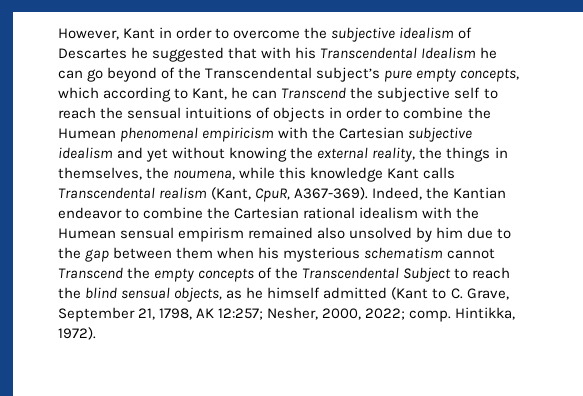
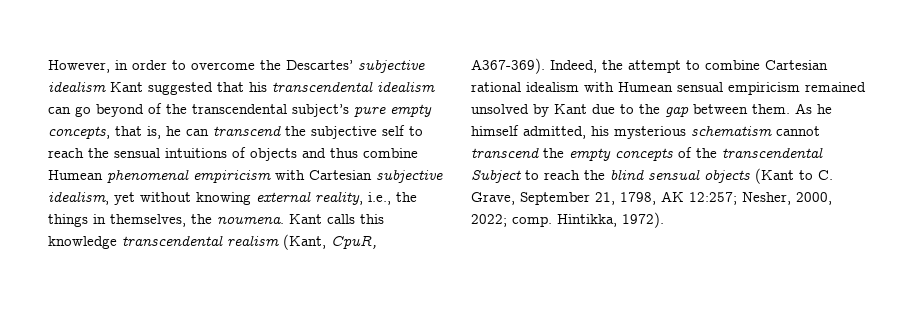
[123,28,156,39] Kant -> (110, 66) none
[331,27,473,42] [58,47,498,62] subjective idealism of Descartes he suggested that with his Transcendental Idealism he -> [286,59,425,73] [48,81,435,95] Descartes’ subjective idealism Kant suggested that his transcendental idealism
[205,67,313,79] Transcendental -> [192,104,287,114] transcendental
[58,87,347,102] which according to Kant, he can Transcend -> [115,125,281,139] that is, he can transcend
[329,107,491,119] in order to combine the -> [302,148,418,158] and thus combine
[312,127,336,139] the -> (305, 175) none
[58,147,144,159] idealism and -> [48,191,109,205] idealism,
[290,147,314,159] the -> (251, 198) none
(416, 154) none -> [368,192,391,205] i.e.,
[173,167,456,182] [58,187,155,199] noumena, while this knowledge Kant calls Transcendental -> [217,214,384,224] [48,235,223,249] noumena. Kant calls this knowledge transcendental
[453,187,507,199] [58,207,231,219] Kantian endeavor to combine the -> [628,60,760,73] attempt to combine
[456,207,480,219] the -> (614, 87) none
[178,227,346,242] empirism remained also -> [728,82,866,95] empiricism remained
[436,227,464,238] him -> [554,104,587,114] Kant
[176,247,255,259] them when -> [752,103,832,114] [471,125,586,139] them. As he himself admitted,
[58,267,123,279] Transcend -> [471,147,539,158] transcend
[302,267,400,279] Transcendental -> [722,147,823,158] transcendental
[174,287,388,302] objects, as he himself admitted -> [704,169,750,183] objects

